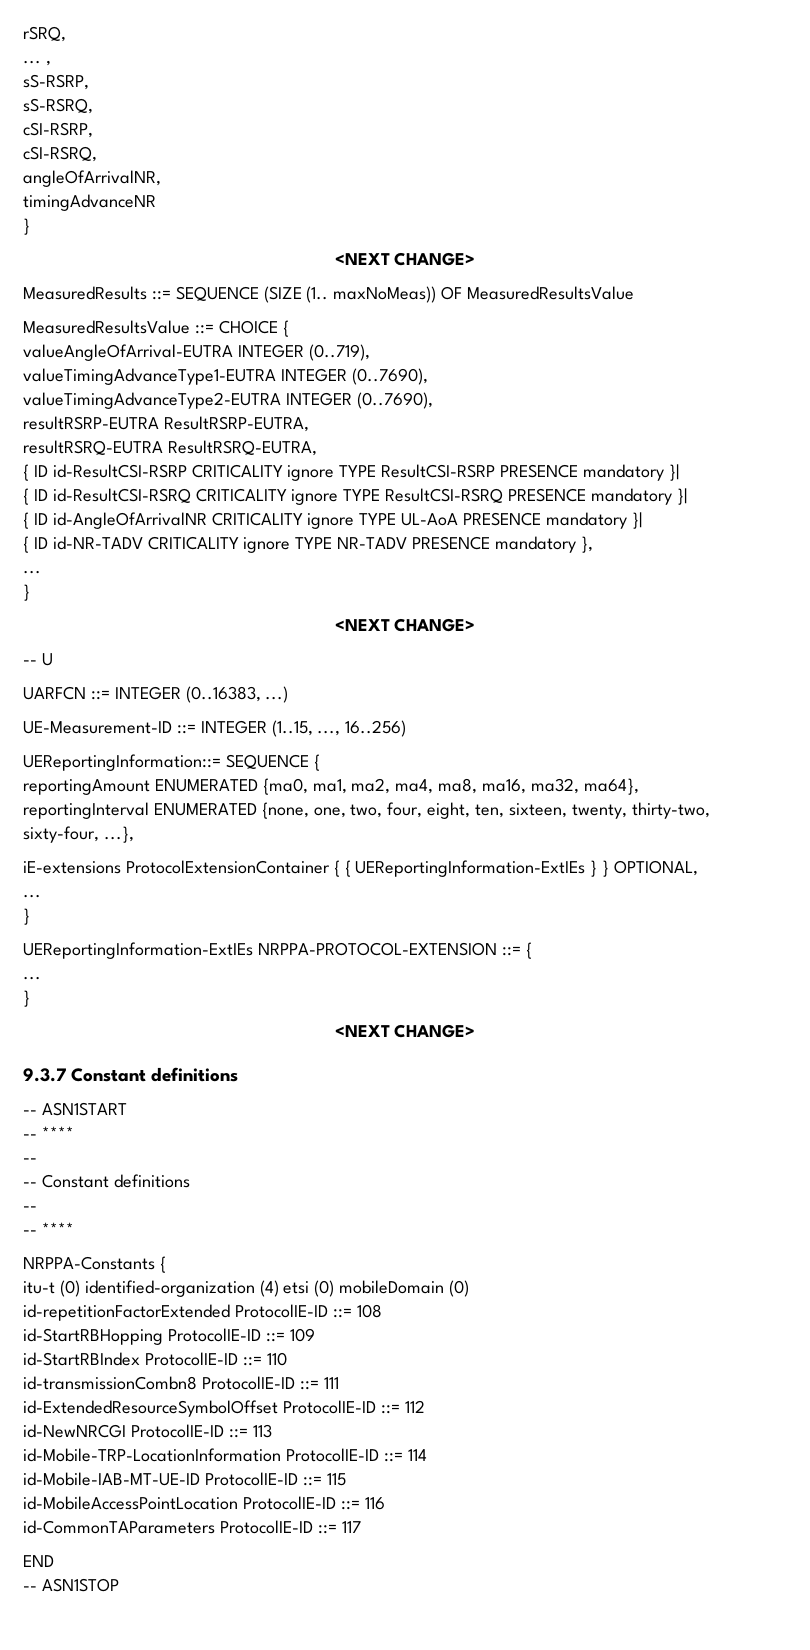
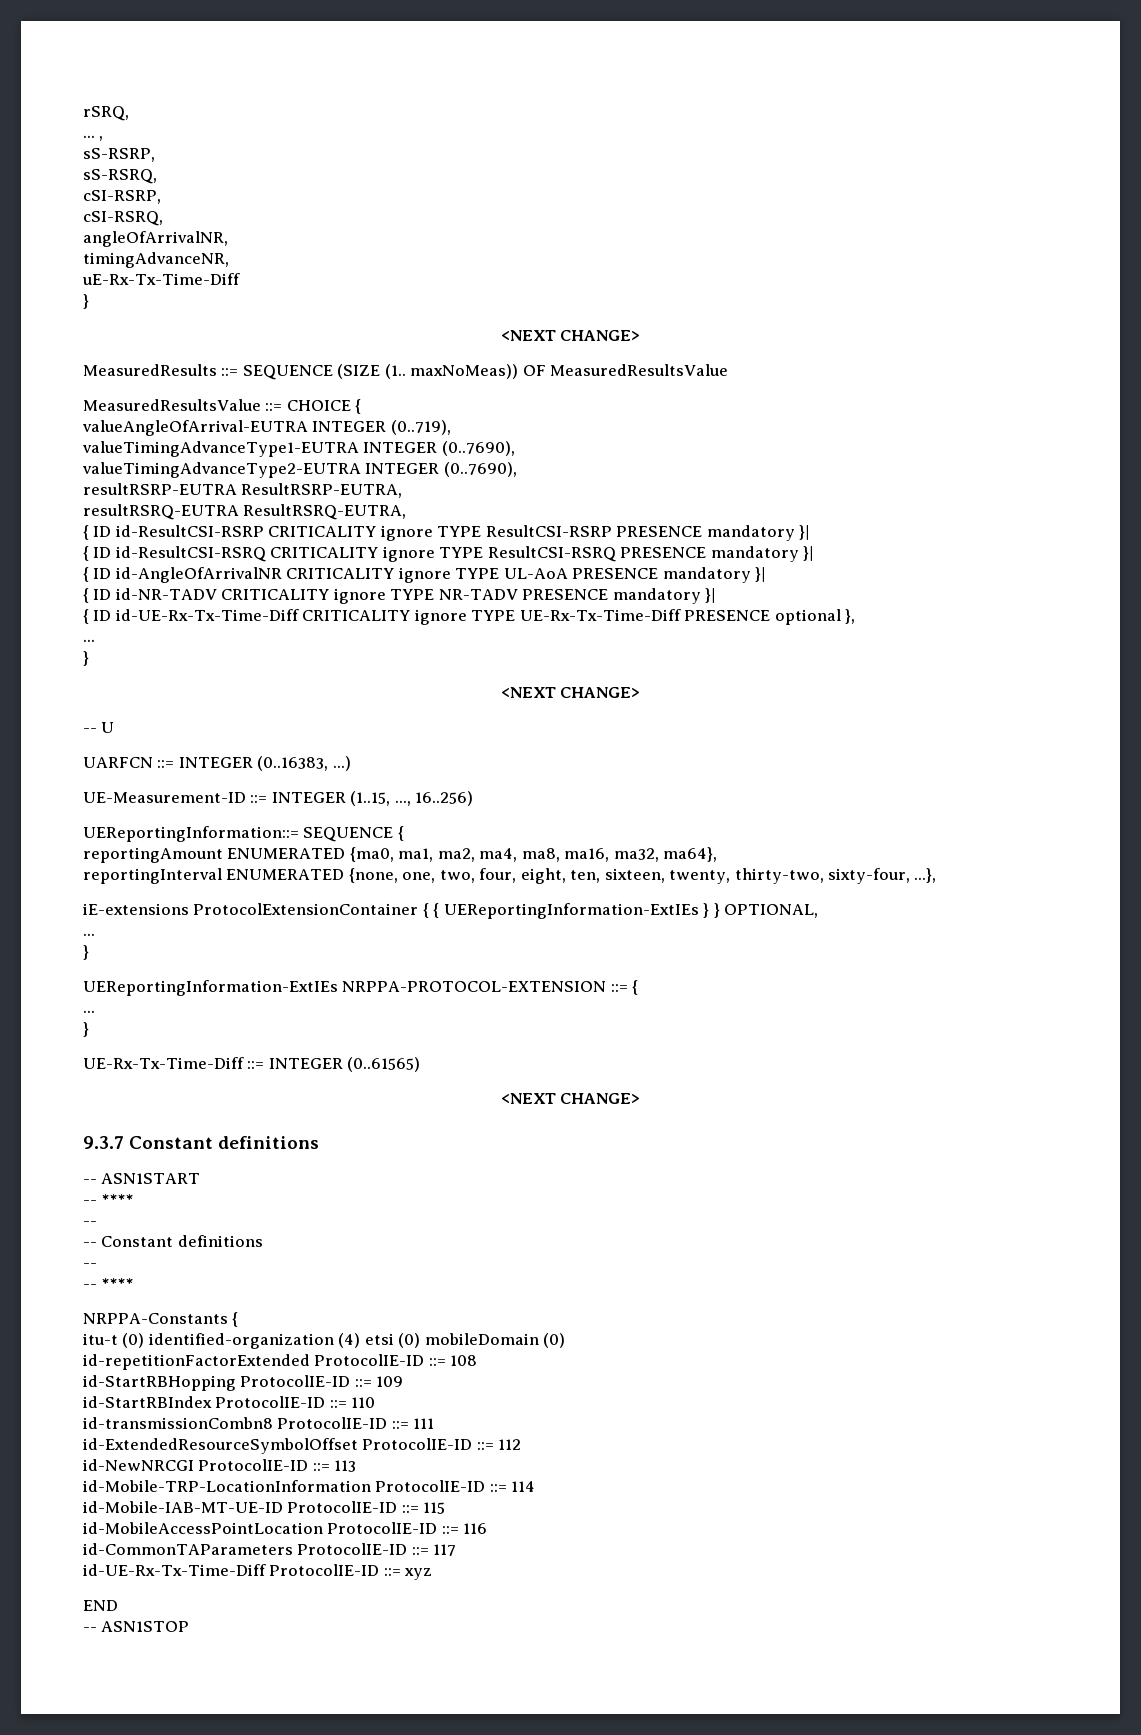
[23,194,156,211] timingAdvanceNR -> [83,252,229,268] [82,273,240,285] timingAdvanceNR, // uE-Rx-Tx-Time-Diff
(576, 544) none -> [705,588,717,603] [83,609,841,625] }| // { ID id-UE-Rx-Tx-Time-Diff CRITICALITY ignore TYPE UE-Rx-Tx-Time-Diff PRESENCE optional
(30, 998) none -> [83,1057,421,1072] // UE-Rx-Tx-Time-Diff ::= INTEGER (0..61565)
(361, 1527) none -> [83,1564,433,1580] // id-UE-Rx-Tx-Time-Diff ProtocolIE-ID ::= xyz

